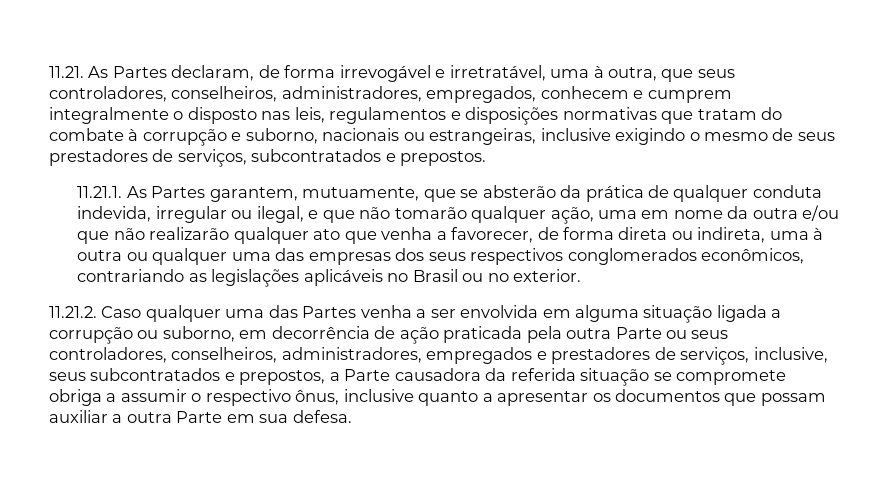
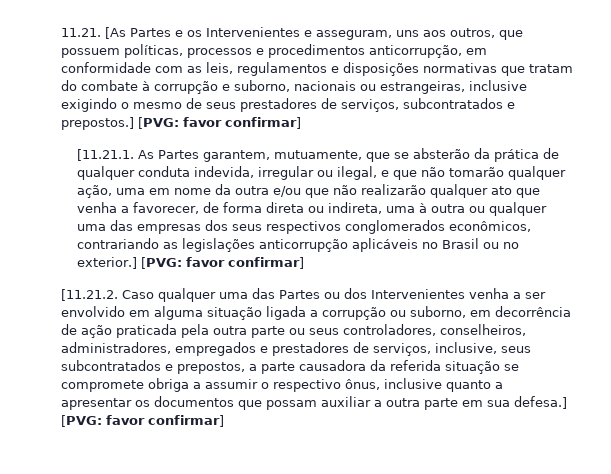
[88,65,735,82] [49,86,732,103] [49,107,291,124] As Partes declaram, de forma irrevogável e irretratável, uma à outra, que seus controladores, conselheiros, administradores, empregados, conhecem e cumprem integralmente o disposto nas -> [105,27,523,40] [61,44,487,58] [61,62,202,73] [As Partes e os Intervenientes e asseguram, uns aos outros, que possuem políticas, processos e procedimentos anticorrupção, em conformidade com as
[400,151,487,166] [77,186,123,198] prepostos. // 11.21.1. -> [61,117,301,130] [76,149,134,161] prepostos.] [PVG: favor confirmar] // [11.21.1.
(300, 278) none -> [258,239,348,252] anticorrupção
[513,269,582,282] [49,306,97,318] exterior. // 11.21.2. -> [76,257,304,269] [61,289,118,301] exterior.] [PVG: favor confirmar] // [11.21.2.
(357, 312) none -> [324,288,465,299] ou dos Intervenientes
[460,305,539,318] envolvida -> [61,306,125,317] envolvido
[615,327,662,339] Parte -> [251,326,285,338] parte
[344,369,391,381] Parte -> [261,362,295,374] parte
[176,411,223,423] Parte -> [424,398,458,410] parte
[292,410,352,423] defesa. -> [514,396,567,409] [61,415,224,427] defesa.] [PVG: favor confirmar]

